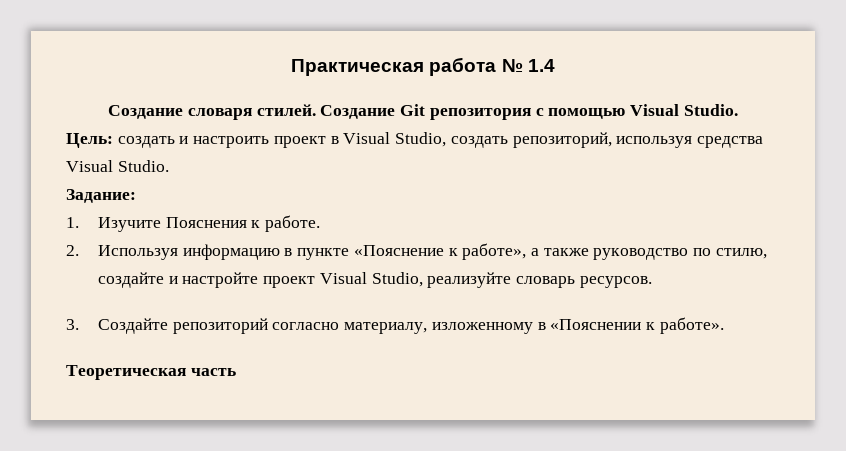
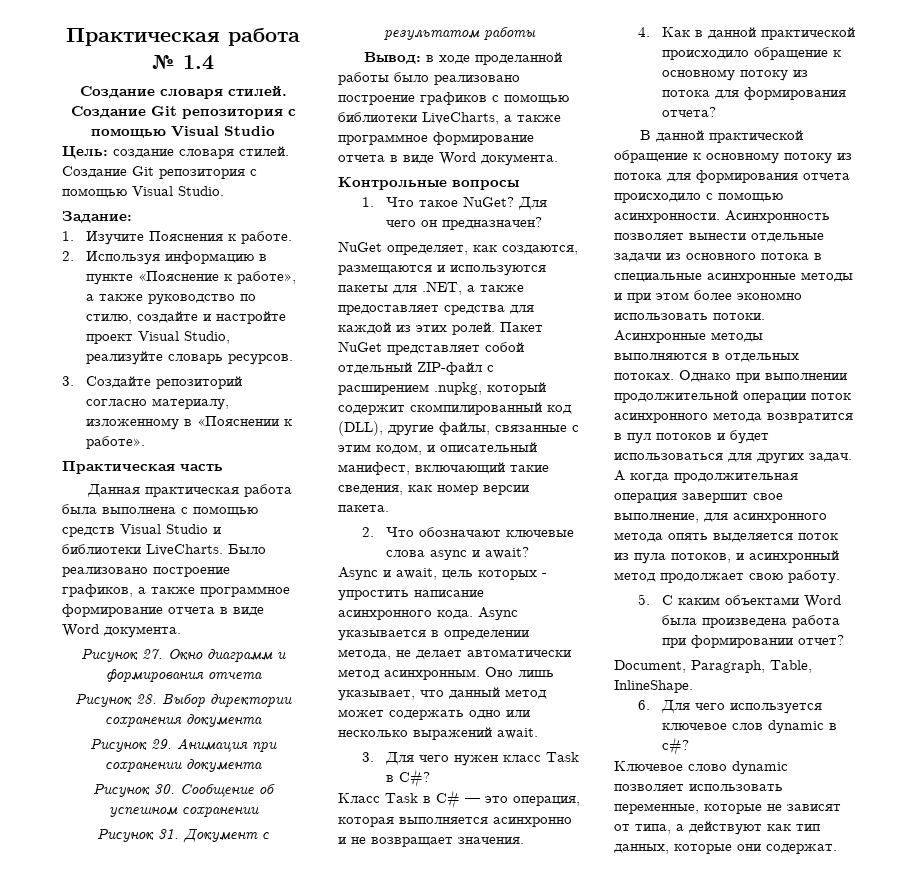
[683,104,738,116] Studio. -> [224,126,275,136] Studio
[117,132,763,148] создать и настроить проект в Visual Studio, создать репозиторий, используя средства -> [113,146,289,159] [62,166,257,179] [62,188,127,198] создание словаря стилей. Создание Git репозитория с помощью
[66,365,186,380] Теоретическая -> [62,461,175,474] Практическая
(236, 372) none -> [87,484,293,497] [62,504,258,516] [62,524,221,537] [62,544,266,556] [62,567,230,577] [62,584,290,597] [62,604,264,617] [62,624,181,638] [81,648,286,663] [105,669,262,683] [75,693,292,708] [105,714,262,728] [90,738,277,753] [105,759,262,773] [93,783,275,797] [108,807,259,818] [97,828,269,843] [383,26,536,41] [364,52,563,65] [338,72,520,85] [338,92,569,105] [338,112,561,125] [338,132,534,145] [338,152,558,166] [338,177,519,190] [361,196,547,210] [385,217,542,230] [338,241,578,255] [338,264,546,276] [338,281,524,295] [338,305,534,315] [338,322,543,335] [338,341,524,355] [338,362,494,375] [338,382,546,395] [338,402,572,415] [338,421,579,436] [338,442,537,455] [338,462,549,475] [338,484,529,495] [338,505,389,512] [361,527,574,537] [385,547,529,560] [338,567,547,580] [338,590,484,601] [338,607,518,620] [338,630,529,641] [338,649,571,660] [338,667,554,680] [338,687,547,701] [338,709,530,720] [338,727,538,740] [361,752,579,766] [385,769,430,788] [338,790,580,809] [338,817,572,827] [338,837,524,847] [637,27,855,40] [661,47,842,60] [661,69,808,81] [661,87,846,100] [661,107,716,117] [640,130,804,143] [614,150,852,164] [614,170,850,183] [614,192,783,203] [614,210,830,223] [614,233,824,242] [614,253,822,262] [614,272,853,283] [614,290,802,303] [614,313,765,320] [614,330,763,343] [614,353,799,362] [614,370,847,383] [614,390,852,403] [614,412,853,423] [614,430,769,444] [614,453,852,464] [614,470,798,483] [614,493,783,503] [614,513,827,523] [614,532,839,542] [614,550,839,564] [614,570,840,584] [637,594,841,608] [661,615,840,628] [661,635,844,648] [614,660,812,673] [614,680,693,693] [637,700,822,714] [661,720,837,733] [661,737,689,756] [614,761,788,774] [614,784,783,791] [614,803,841,814] [614,821,820,835] [614,844,837,854] // Данная практическая работа была выполнена с помощью средств Visual Studio и библиотеки LiveCharts. Было реализовано построение графиков, а также программное формирование отчета в виде Word документа. // Рисунок 27. Окно диаграмм и формирования отчета // Рисунок 28. Выбор директории сохранения документа // Рисунок 29. Анимация при сохранении документа // Рисунок 30. Сообщение об успешном сохранении // Рисунок 31. Документ с результатом работы // Вывод: в ходе проделанной работы было реализовано построение графиков с помощью библиотеки LiveCharts, а также программное формирование отчета в виде Word документа. // Контрольные вопросы // 1. Что такое NuGet? Для чего он предназначен? // NuGet определяет, как создаются, размещаются и используются пакеты для .NET, а также предоставляет средства для каждой из этих ролей. Пакет NuGet представляет собой отдельный ZIP-файл с расширением .nupkg, который содержит скомпилированный код (DLL), другие файлы, связанные с этим кодом, и описательный манифест, включающий такие сведения, как номер версии пакета. // 2. Что обозначают ключевые слова async и await? // Async и await, цель которых - упростить написание асинхронного кода. Async указывается в определении метода, не делает автоматически метод асинхронным. Оно лишь указывает, что данный метод может содержать одно или несколько выражений await. // 3. Для чего нужен класс Task в C#? // Класс Task в C# — это операция, которая выполняется асинхронно и не возвращает значения. // 4. Как в данной практической происходило обращение к основному потоку из потока для формирования отчета? // В данной практической обращение к основному потоку из потока для формирования отчета происходило с помощью асинхронности. Асинхронность позволяет вынести отдельные задачи из основного потока в специальные асинхронные методы и при этом более экономно использовать потоки. Асинхронные методы выполняются в отдельных потоках. Однако при выполнении продолжительной операции поток асинхронного метода возвратится в пул потоков и будет использоваться для других задач. А когда продолжительная операция завершит свое выполнение, для асинхронного метода опять выделяется поток из пула потоков, и асинхронный метод продолжает свою работу. // 5. С каким объектами Word была произведена работа при формировании отчет? // Document, Paragraph, Table, InlineShape. // 6. Для чего используется ключевое слов dynamic в с#? // Ключевое слово dynamic позволяет использовать переменные, которые не зависят от типа, а действуют как тип данных, которые они содержат.

